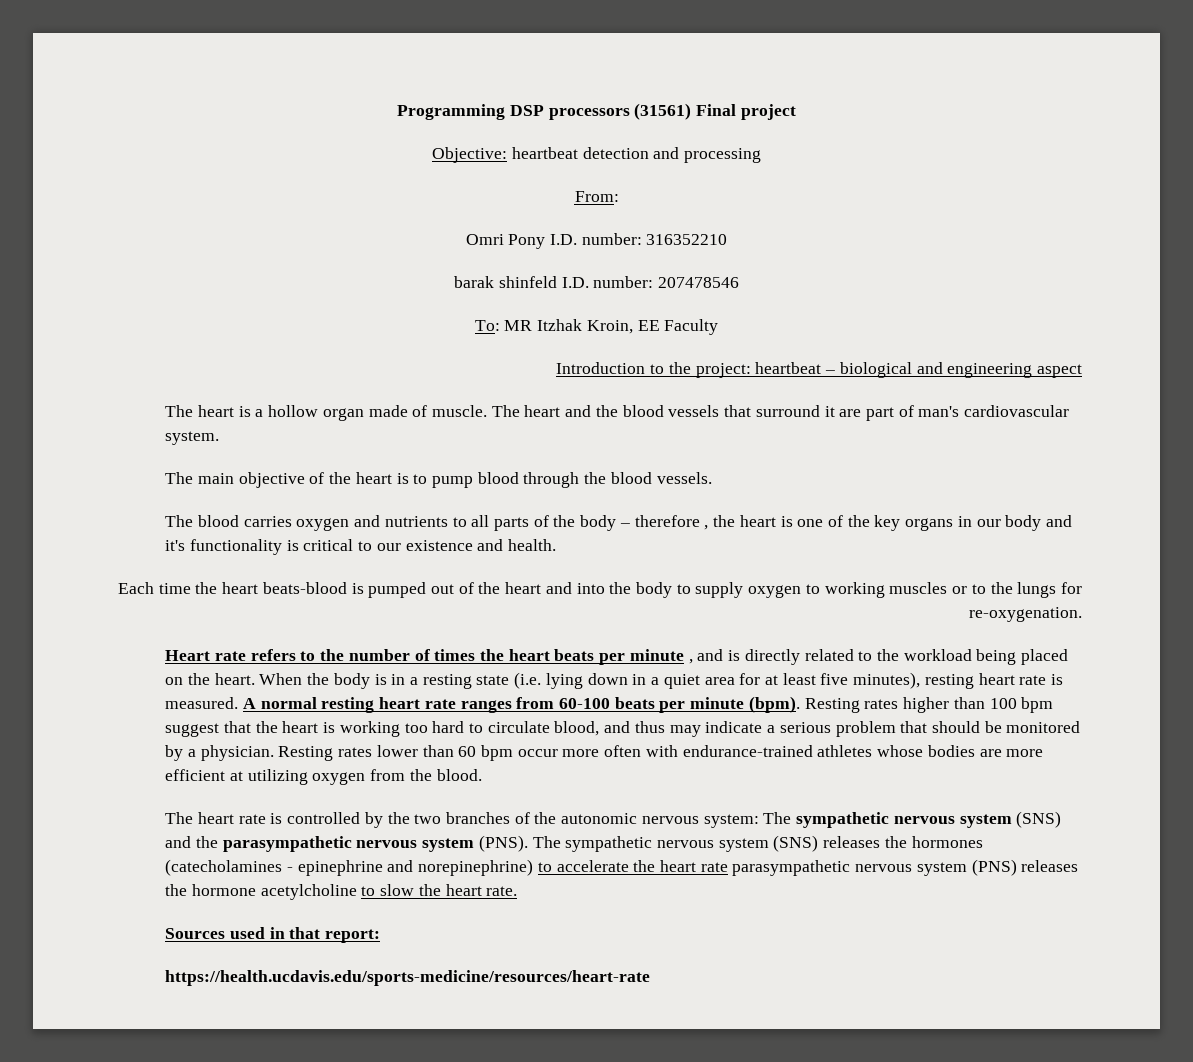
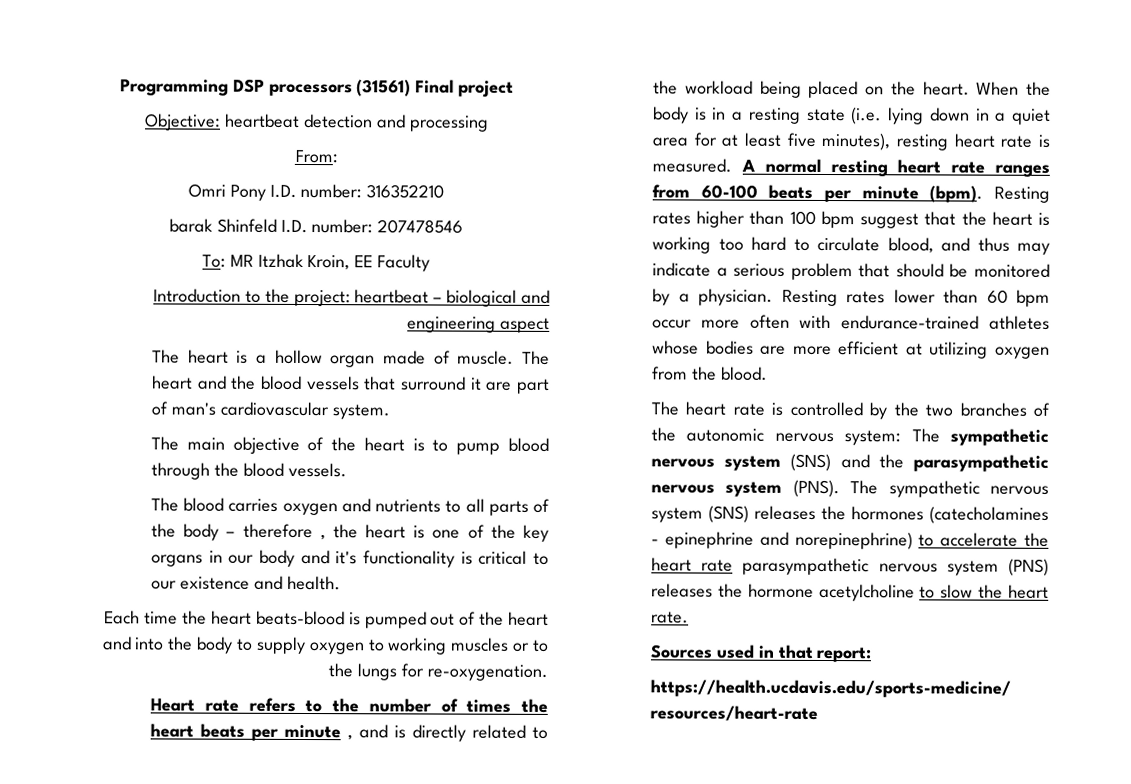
[498,276,557,288] shinfeld -> [216,218,277,233] Shinfeld

